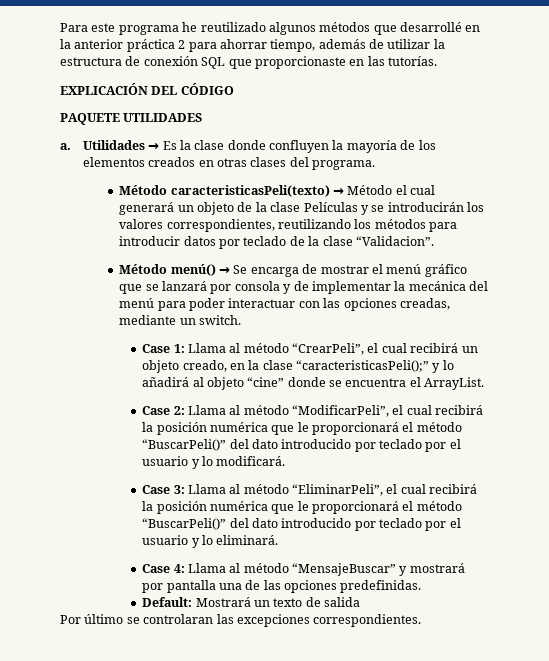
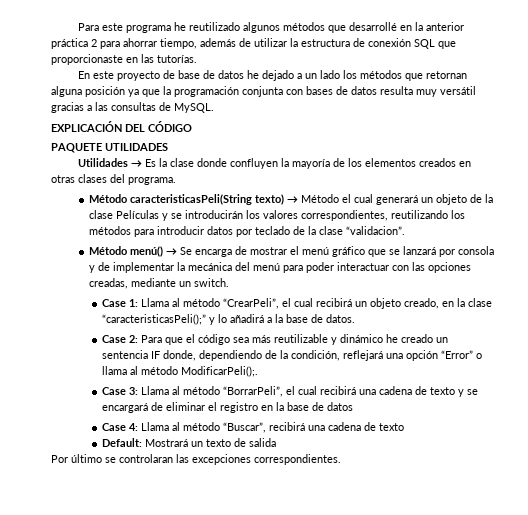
(437, 61) none -> [78,70,468,81] [51,86,476,97] [51,102,214,113] // En este proyecto de base de datos he dejado a un lado los métodos que retornan alguna posición ya que la programación conjunta con bases de datos resulta muy versátil gracias a las consultas de MySQL.
[60,143,71,150] a. -> (168, 147) none
[170,185,330,197] caracteristicasPeli(texto) -> [130,194,285,205] caracteristicasPeli(String texto)
[355,236,434,246] “Validacion”. -> [346,226,406,235] “validacion”.
[192,377,485,390] [142,405,484,417] [142,422,462,435] [142,439,461,452] [142,456,286,469] al objeto “cine” donde se encuentra el ArrayList. // Case 2: Llama al método “ModificarPeli”, el cual recibirá la posición numérica que le proporcionará el método “BuscarPeli()” del dato introducido por teclado por el usuario y lo modificará. -> [267,314,356,323] [102,334,449,345] [102,350,483,361] [102,366,259,377] a la base de datos. // Case 2: Para que el código sea más reutilizable y dinámico he creado un sentencia IF donde, dependiendo de la condición, reflejará una opción “Error” o llama al método ModificarPeli();.
[291,484,478,496] [142,501,462,514] [142,518,461,531] [142,535,279,548] “EliminarPeli”, el cual recibirá la posición numérica que le proporcionará el método “BuscarPeli()” del dato introducido por teclado por el usuario y lo eliminará. -> [223,386,479,397] [102,402,354,413] “BorrarPeli”, el cual recibirá una cadena de texto y se encargará de eliminar el registro en la base de datos
[291,563,465,576] [142,580,422,593] “MensajeBuscar” y mostrará por pantalla una de las opciones predefinidas. -> [223,422,405,433] “Buscar”, recibirá una cadena de texto

